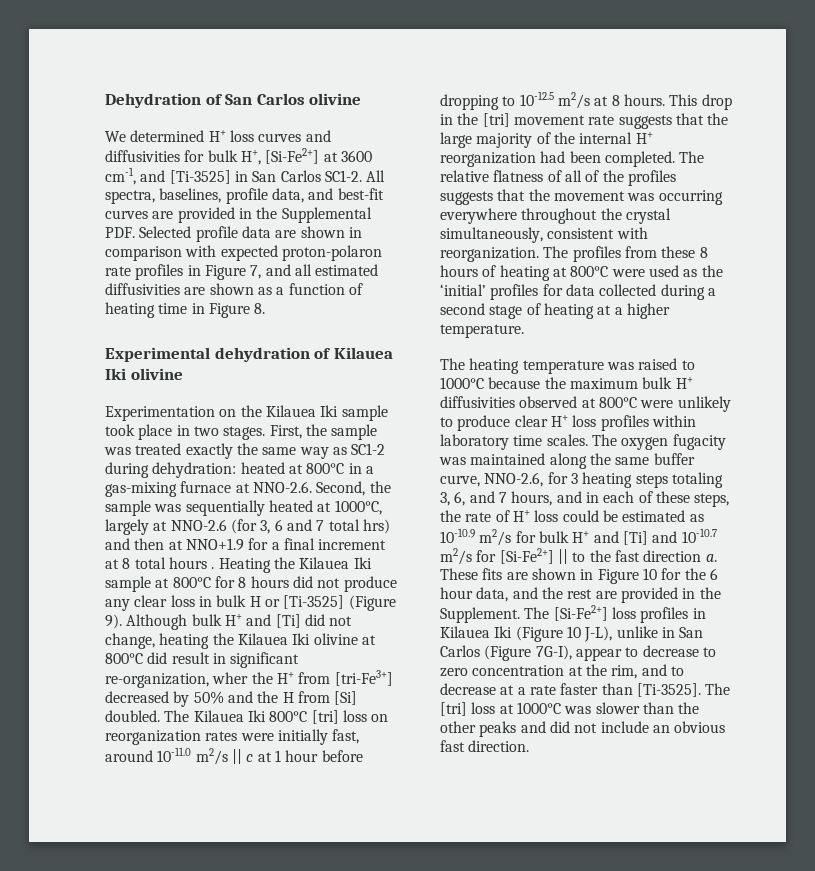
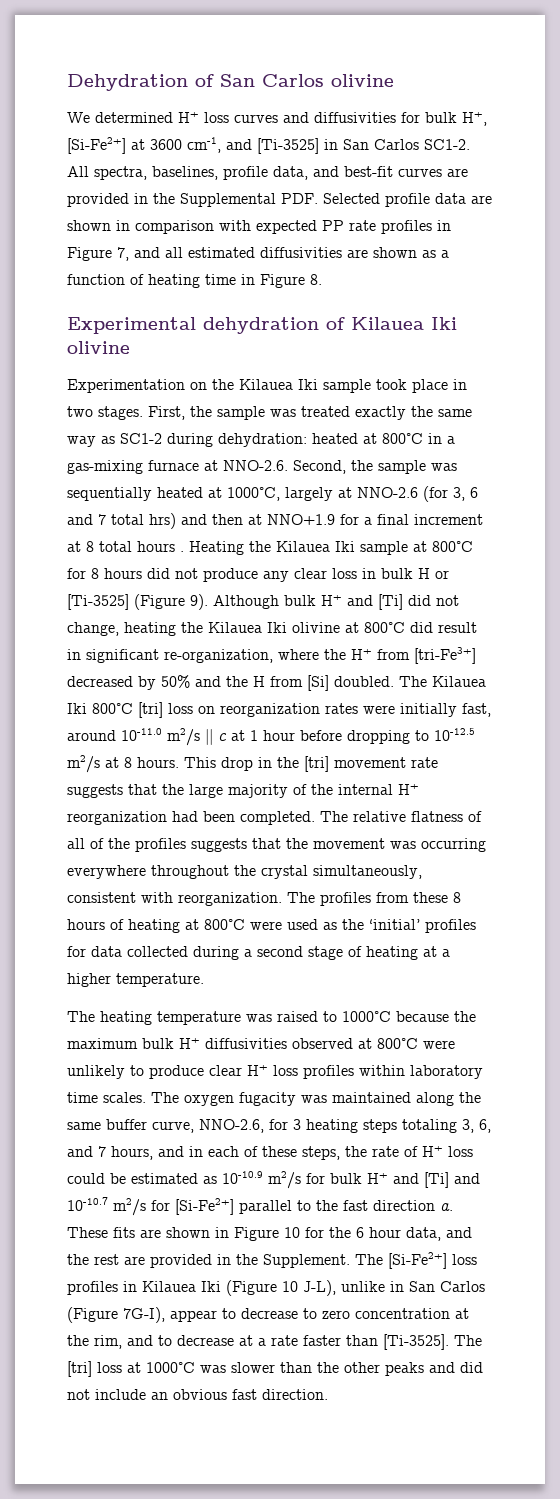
[281,245,382,261] proton-polaron -> [322,220,344,231] PP
[212,672,249,684] wher -> [278,649,319,660] where
[557,549,568,564] || -> [239,1200,292,1214] parallel

